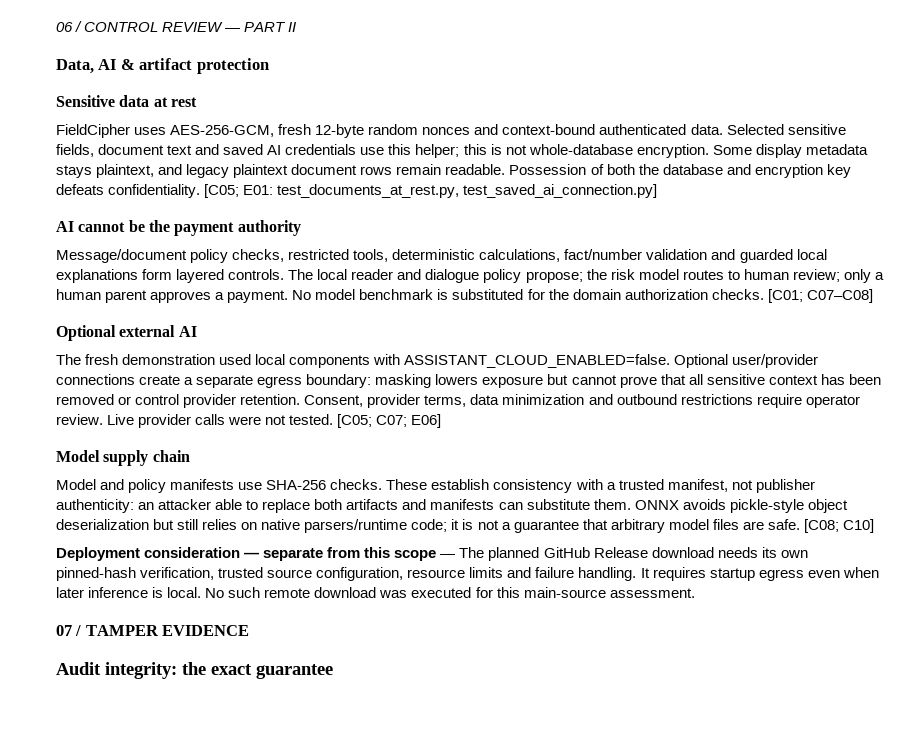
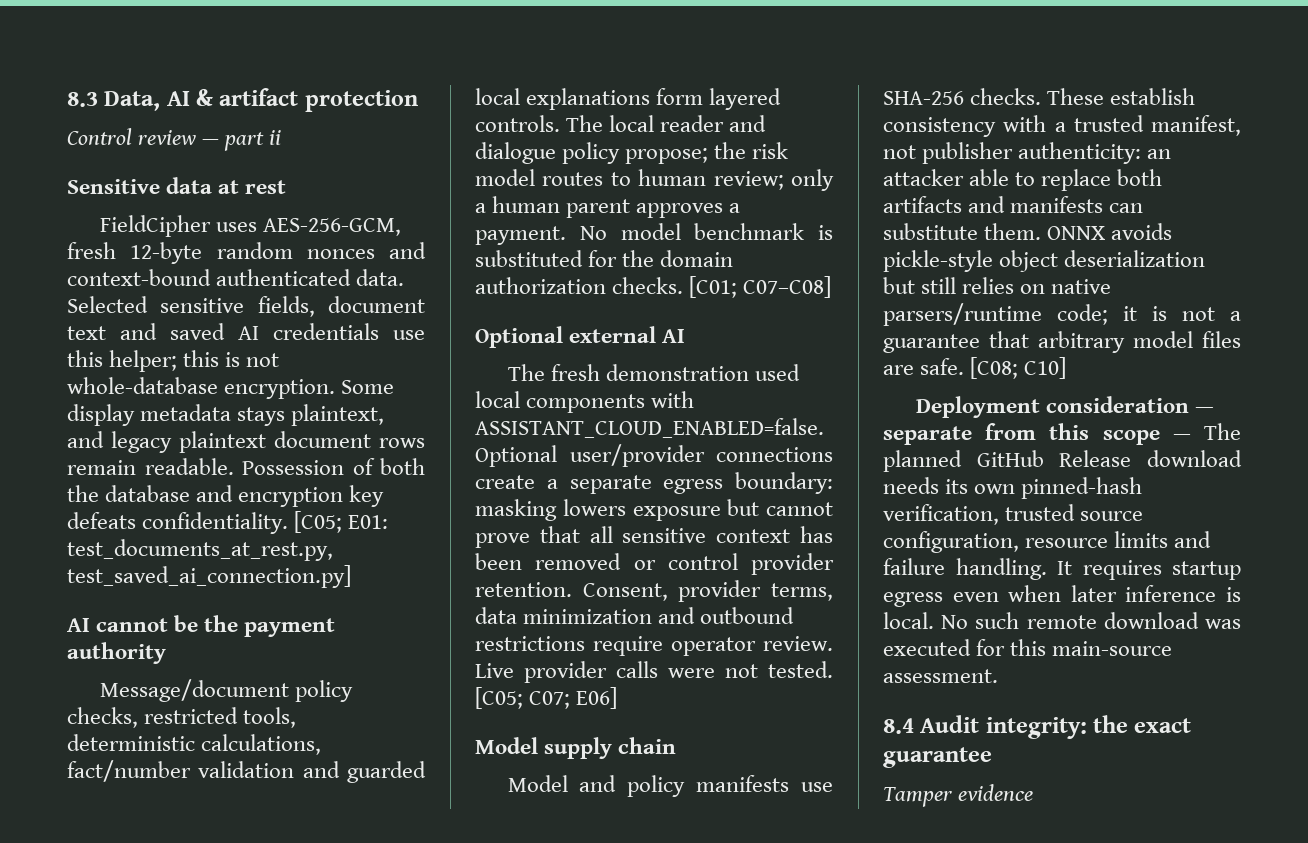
[56,21,297,32] 06 / CONTROL REVIEW — PART II // -> [67,92,98,107] 8.3
(269, 66) none -> [67,128,282,151] // Control review — part ii
[56,625,250,636] 07 / TAMPER EVIDENCE // -> [883,718,914,734] 8.4
(333, 671) none -> [883,784,1034,807] // Tamper evidence

